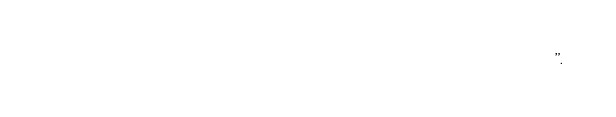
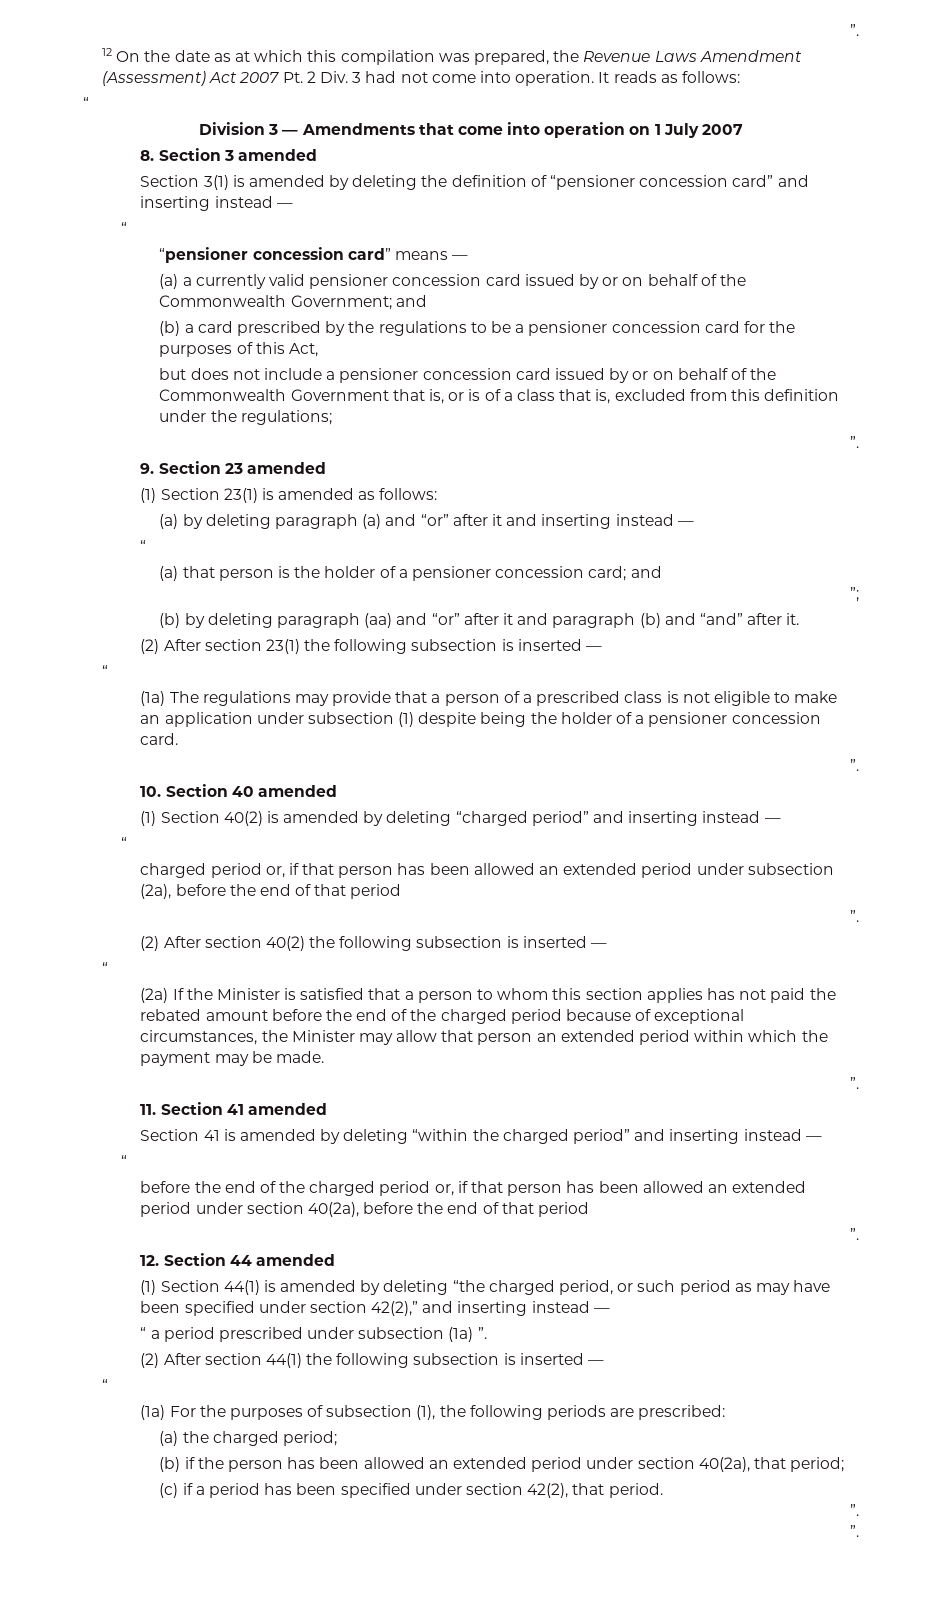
[555,53,563,64] ”. -> [850,24,859,36] [102,48,802,65] [102,71,740,86] [83,97,89,109] [198,122,744,138] [140,148,317,161] [140,175,809,190] [140,196,293,211] [121,222,128,234] [159,247,469,263] [159,274,746,289] [159,295,427,310] [159,321,796,336] [159,342,319,357] [159,368,777,383] [159,389,840,404] [159,410,332,425] [850,436,859,448] [140,461,326,474] [140,488,438,503] [159,514,694,529] [140,540,147,552] [159,566,662,581] [850,587,859,602] [159,613,800,628] [140,639,603,654] [102,665,109,677] [140,691,838,706] [140,712,821,727] [140,733,179,745] [850,759,859,771] [140,784,337,797] [140,811,781,826] [121,837,128,849] [140,863,834,878] [140,884,402,899] [850,910,859,922] [140,936,608,951] [102,962,109,974] [140,988,836,1003] [140,1009,745,1024] [140,1030,828,1045] [140,1051,324,1066] [850,1077,859,1089] [140,1102,327,1115] [140,1129,822,1144] [121,1155,128,1167] [140,1181,807,1196] [140,1202,590,1217] [850,1228,859,1240] [140,1253,335,1266] [140,1280,831,1295] [140,1301,610,1316] [140,1327,487,1342] [140,1353,605,1368] [102,1379,109,1391] [140,1405,726,1420] [159,1431,338,1446] [159,1457,845,1472] [159,1483,663,1498] [850,1504,859,1516] [850,1525,859,1537] ”. // 12 On the date as at which this compilation was prepared, the Revenue Laws Amendment (Assessment) Act 2007 Pt. 2 Div. 3 had not come into operation. It reads as follows: // “ // Division 3 — Amendments that come into operation on 1 July 2007 // 8. Section 3 amended // Section 3(1) is amended by deleting the definition of “pensioner concession card” and inserting instead — // “ // “pensioner concession card” means — // (a) a currently valid pensioner concession card issued by or on behalf of the Commonwealth Government; and // (b) a card prescribed by the regulations to be a pensioner concession card for the purposes of this Act, // but does not include a pensioner concession card issued by or on behalf of the Commonwealth Government that is, or is of a class that is, excluded from this definition under the regulations; // ”. // 9. Section 23 amended // (1) Section 23(1) is amended as follows: // (a) by deleting paragraph (a) and “or” after it and inserting instead — // “ // (a) that person is the holder of a pensioner concession card; and // ”; // (b) by deleting paragraph (aa) and “or” after it and paragraph (b) and “and” after it. // (2) After section 23(1) the following subsection is inserted — // “ // (1a) The regulations may provide that a person of a prescribed class is not eligible to make an application under subsection (1) despite being the holder of a pensioner concession card. // ”. // 10. Section 40 amended // (1) Section 40(2) is amended by deleting “charged period” and inserting instead — // “ // charged period or, if that person has been allowed an extended period under subsection (2a), before the end of that period // ”. // (2) After section 40(2) the following subsection is inserted — // “ // (2a) If the Minister is satisfied that a person to whom this section applies has not paid the rebated amount before the end of the charged period because of exceptional circumstances, the Minister may allow that person an extended period within which the payment may be made. // ”. // 11. Section 41 amended // Section 41 is amended by deleting “within the charged period” and inserting instead — // “ // before the end of the charged period or, if that person has been allowed an extended period under section 40(2a), before the end of that period // ”. // 12. Section 44 amended // (1) Section 44(1) is amended by deleting “the charged period, or such period as may have been specified under section 42(2),” and inserting instead — // “ a period prescribed under subsection (1a) ”. // (2) After section 44(1) the following subsection is inserted — // “ // (1a) For the purposes of subsection (1), the following periods are prescribed: // (a) the charged period; // (b) if the person has been allowed an extended period under section 40(2a), that period; // (c) if a period has been specified under section 42(2), that period. // ”. // ”.

